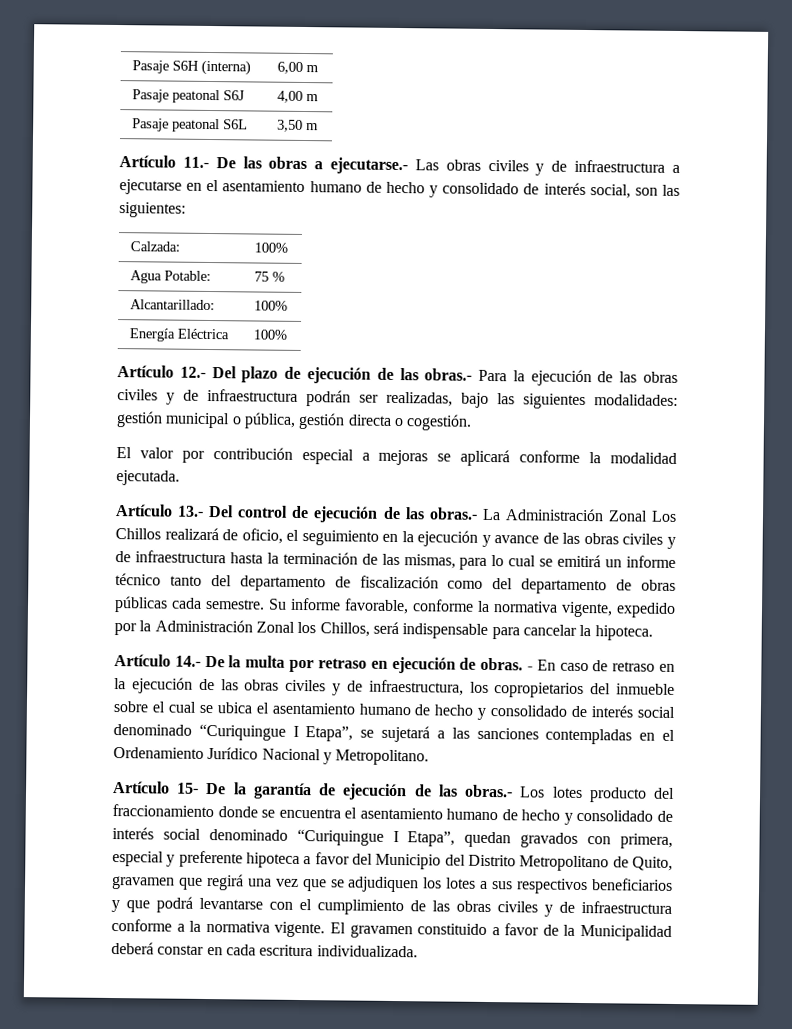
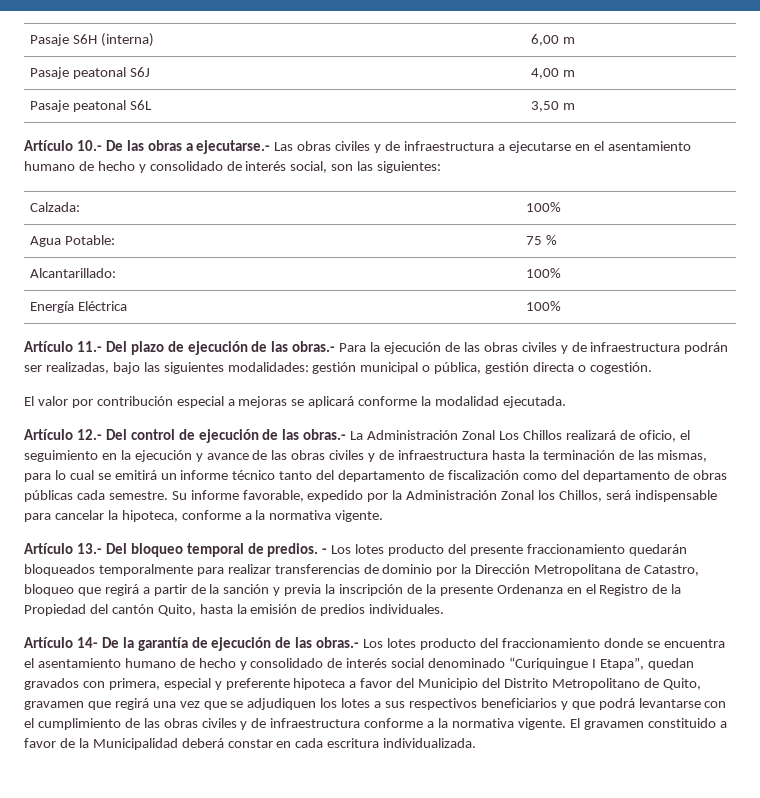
[182,156,209,168] 11.- -> [76,140,102,151] 10.-
[179,366,206,378] 12.- -> [76,341,102,352] 11.-
[177,505,205,517] 13.- -> [76,429,102,440] 12.-
[412,599,613,618] conforme la normativa vigente, -> (304, 496) none
[594,625,653,641] [114,654,675,674] [114,677,675,699] [113,701,676,720] [113,723,675,745] [113,747,430,766] [113,781,200,794] hipoteca. // Artículo 14.- De la multa por retraso en ejecución de obras. - En caso de retraso en la ejecución de las obras civiles y de infraestructura, los copropietarios del inmueble sobre el cual se ubica el asentamiento humano de hecho y consolidado de interés social denominado “Curiquingue I Etapa”, se sujetará a las sanciones contempladas en el Ordenamiento Jurídico Nacional y Metropolitano. // Artículo 15- -> [121,510,384,522] [24,543,687,557] [24,564,699,576] [24,584,682,596] [24,604,445,616] [24,637,98,648] hipoteca, conforme a la normativa vigente. // Artículo 13.- Del bloqueo temporal de predios. - Los lotes producto del presente fraccionamiento quedarán bloqueados temporalmente para realizar transferencias de dominio por la Dirección Metropolitana de Catastro, bloqueo que regirá a partir de la sanción y previa la inscripción de la presente Ordenanza en el Registro de la Propiedad del cantón Quito, hasta la emisión de predios individuales. // Artículo 14-

